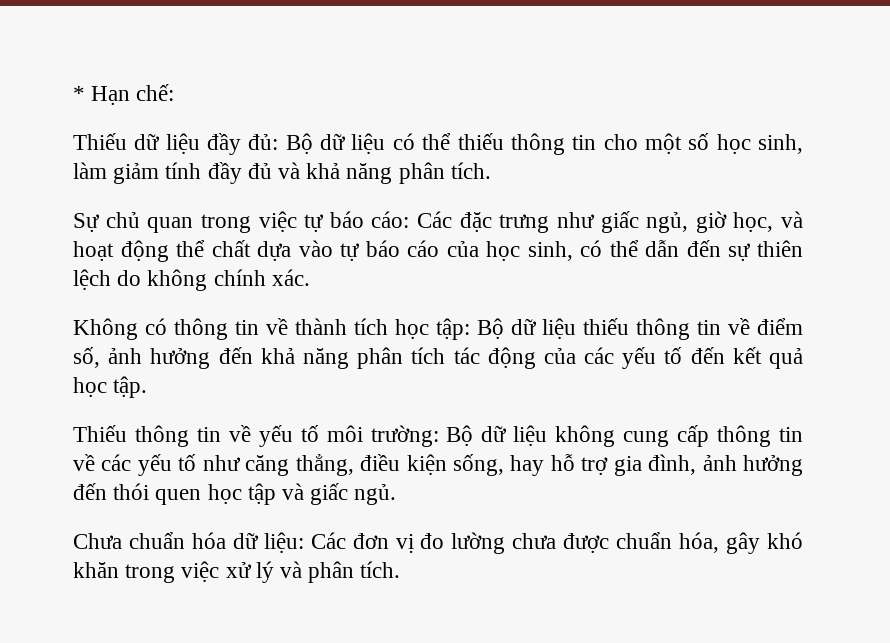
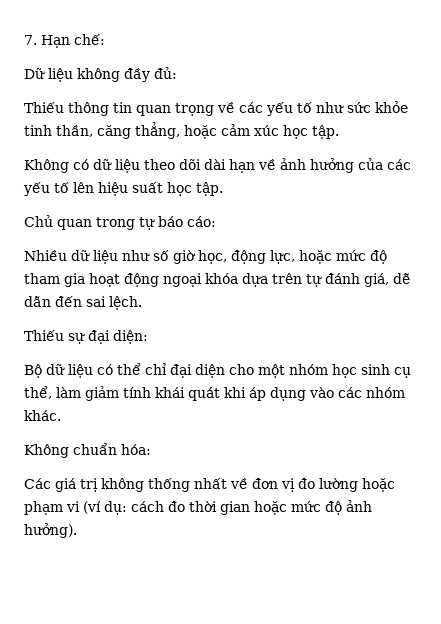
[73,86,85,101] * -> [24,35,37,45] 7.
[73,133,279,155] Thiếu dữ liệu đầy đủ: -> [24,67,177,82] [24,101,408,116] [24,122,339,139] [24,158,411,173] [23,182,223,196] [24,215,216,230] [24,250,387,264] [24,273,411,287] [24,296,142,310] [24,330,148,344] Dữ liệu không đầy đủ: // Thiếu thông tin quan trọng về các yếu tố như sức khỏe tinh thần, căng thẳng, hoặc cảm xúc học tập. // Không có dữ liệu theo dõi dài hạn về ảnh hưởng của các yếu tố lên hiệu suất học tập. // Chủ quan trong tự báo cáo: // Nhiều dữ liệu như số giờ học, động lực, hoặc mức độ tham gia hoạt động ngoại khóa dựa trên tự đánh giá, dễ dẫn đến sai lệch. // Thiếu sự đại diện: //
[457,133,804,155] [73,162,491,184] [73,211,803,233] [73,240,803,262] [73,269,310,291] [73,318,803,340] [73,347,803,369] [73,376,148,398] [73,425,803,447] [73,454,803,476] [73,483,397,505] [73,532,803,554] [73,561,401,583] thiếu thông tin cho một số học sinh, làm giảm tính đầy đủ và khả năng phân tích. // Sự chủ quan trong việc tự báo cáo: Các đặc trưng như giấc ngủ, giờ học, và hoạt động thể chất dựa vào tự báo cáo của học sinh, có thể dẫn đến sự thiên lệch do không chính xác. // Không có thông tin về thành tích học tập: Bộ dữ liệu thiếu thông tin về điểm số, ảnh hưởng đến khả năng phân tích tác động của các yếu tố đến kết quả học tập. // Thiếu thông tin về yếu tố môi trường: Bộ dữ liệu không cung cấp thông tin về các yếu tố như căng thẳng, điều kiện sống, hay hỗ trợ gia đình, ảnh hưởng đến thói quen học tập và giấc ngủ. // Chưa chuẩn hóa dữ liệu: Các đơn vị đo lường chưa được chuẩn hóa, gây khó khăn trong việc xử lý và phân tích. -> [145,363,411,378] [24,386,405,401] [24,410,61,421] [24,443,151,458] [24,478,395,492] [24,500,372,515] [24,523,77,538] chỉ đại diện cho một nhóm học sinh cụ thể, làm giảm tính khái quát khi áp dụng vào các nhóm khác. // Không chuẩn hóa: // Các giá trị không thống nhất về đơn vị đo lường hoặc phạm vi (ví dụ: cách đo thời gian hoặc mức độ ảnh hưởng).

